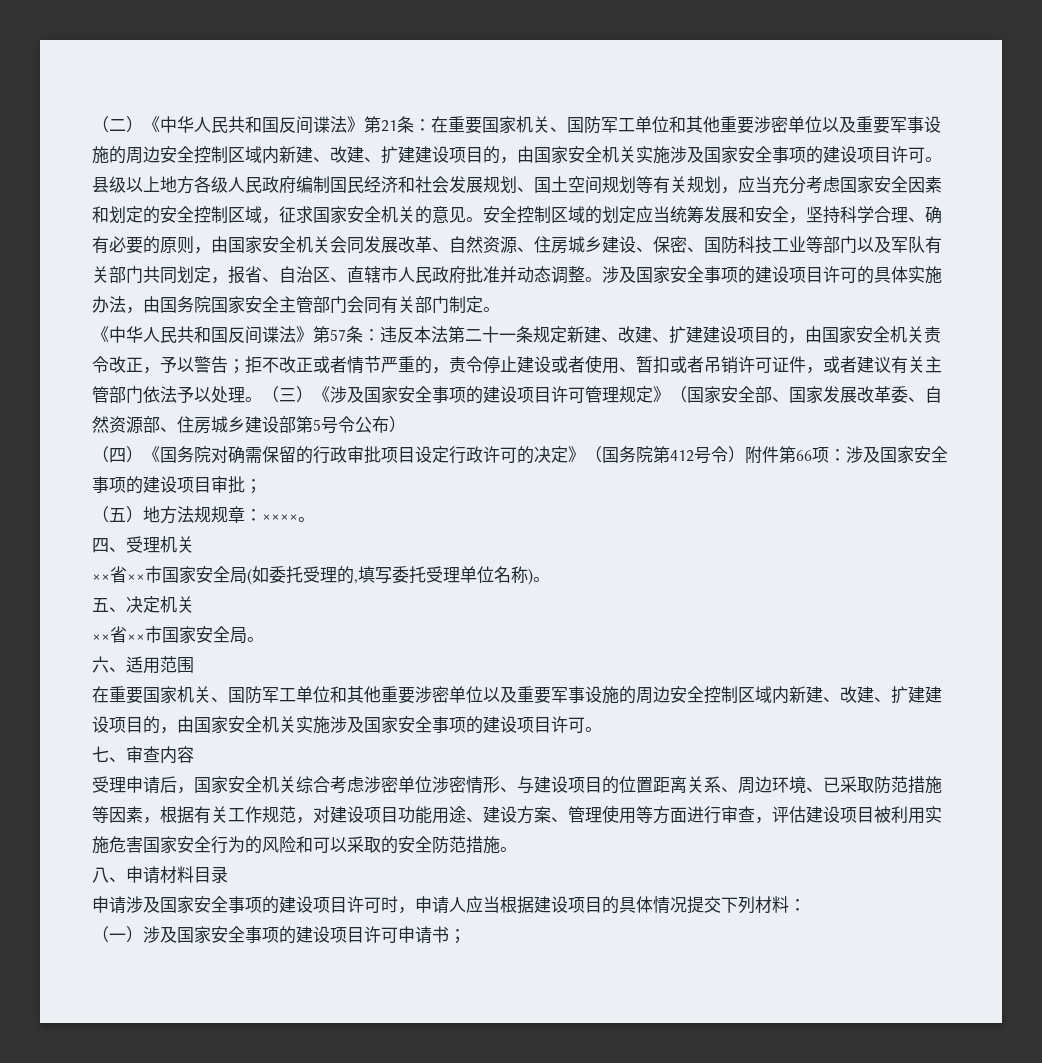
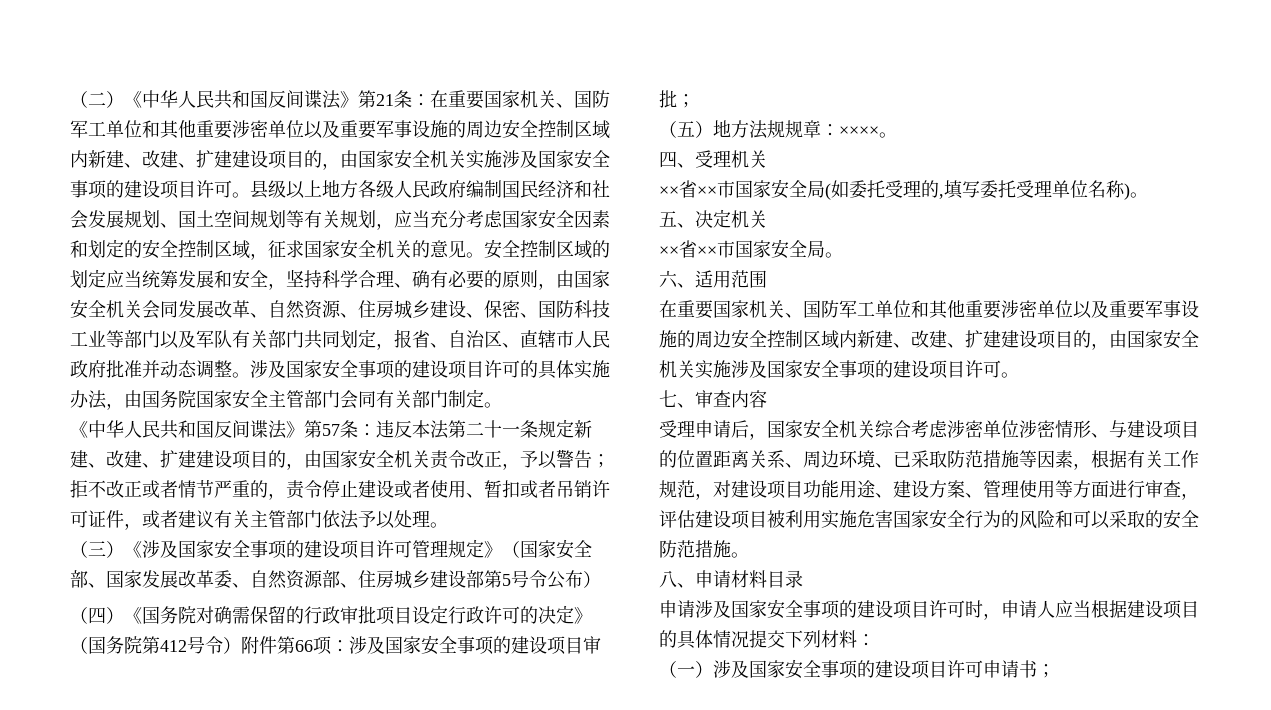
(262, 399) none -> (448, 525) //

